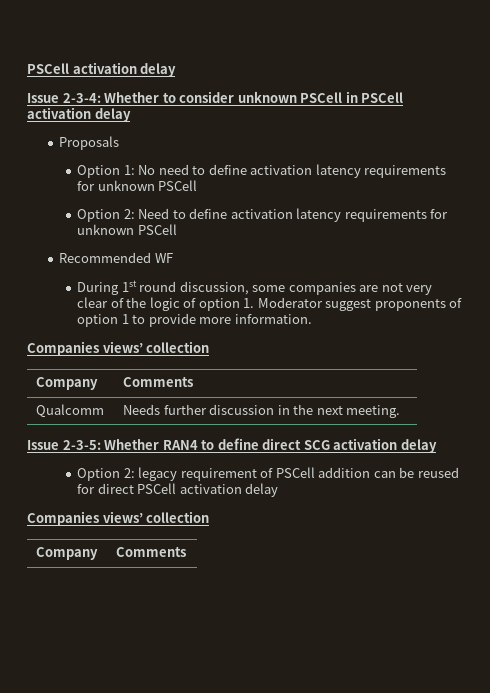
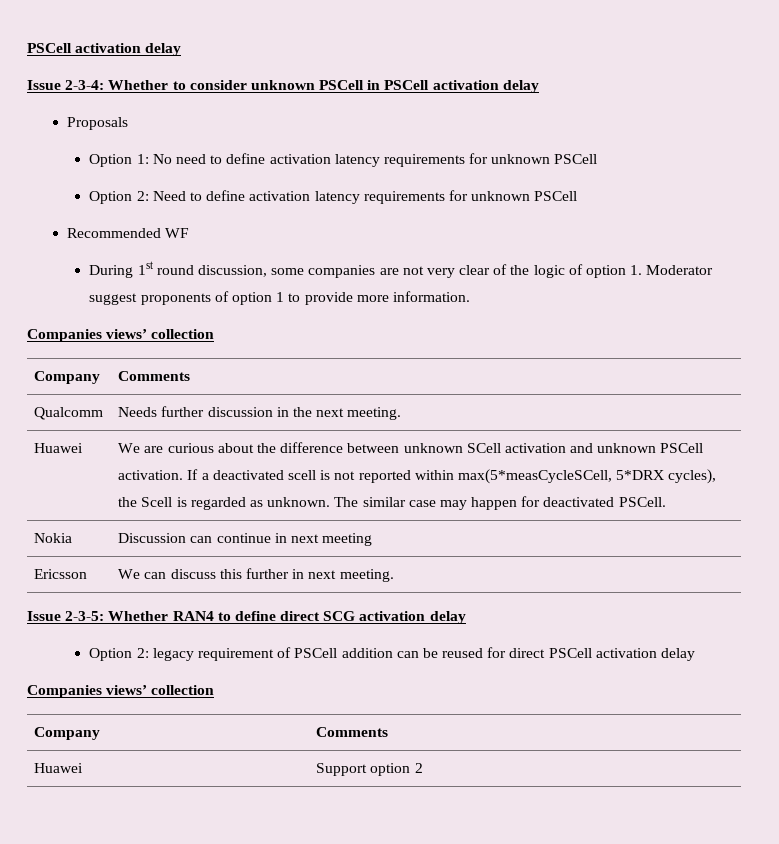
(401, 411) none -> [34,443,84,453] [118,442,704,453] [118,469,717,484] [118,496,666,510] [34,533,73,543] [118,533,373,546] [34,569,88,579] [118,568,394,582] // Huawei | We are curious about the difference between unknown SCell activation and unknown PSCell activation. If a deactivated scell is not reported within max(5*measCycleSCell, 5*DRX cycles), the Scell is regarded as unknown. The similar case may happen for deactivated PSCell. // Nokia | Discussion can continue in next meeting // Ericsson | We can discuss this further in next meeting.
(187, 552) none -> [34,763,84,773] [316,763,423,776] // Huawei | Support option 2

